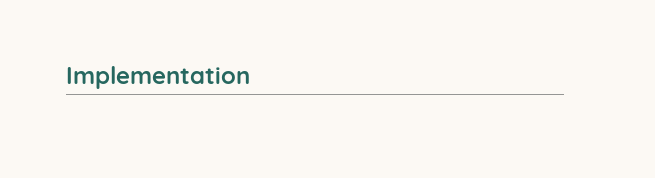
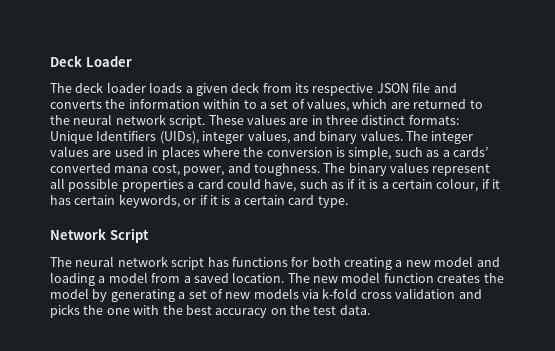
[66,66,250,89] Implementation -> [50,55,132,67] [50,82,457,96] [50,98,483,112] [50,114,459,128] [50,130,474,144] [50,146,488,160] [50,162,491,176] [50,178,500,192] [50,194,348,208] [50,228,149,243] [50,256,500,270] [50,272,504,286] [50,288,482,302] [50,304,370,318] Deck Loader // The deck loader loads a given deck from its respective JSON file and converts the information within to a set of values, which are returned to the neural network script. These values are in three distinct formats: Unique Identifiers (UIDs), integer values, and binary values. The integer values are used in places where the conversion is simple, such as a cards’ converted mana cost, power, and toughness. The binary values represent all possible properties a card could have, such as if it is a certain colour, if it has certain keywords, or if it is a certain card type. // Network Script // The neural network script has functions for both creating a new model and loading a model from a saved location. The new model function creates the model by generating a set of new models via k-fold cross validation and picks the one with the best accuracy on the test data.

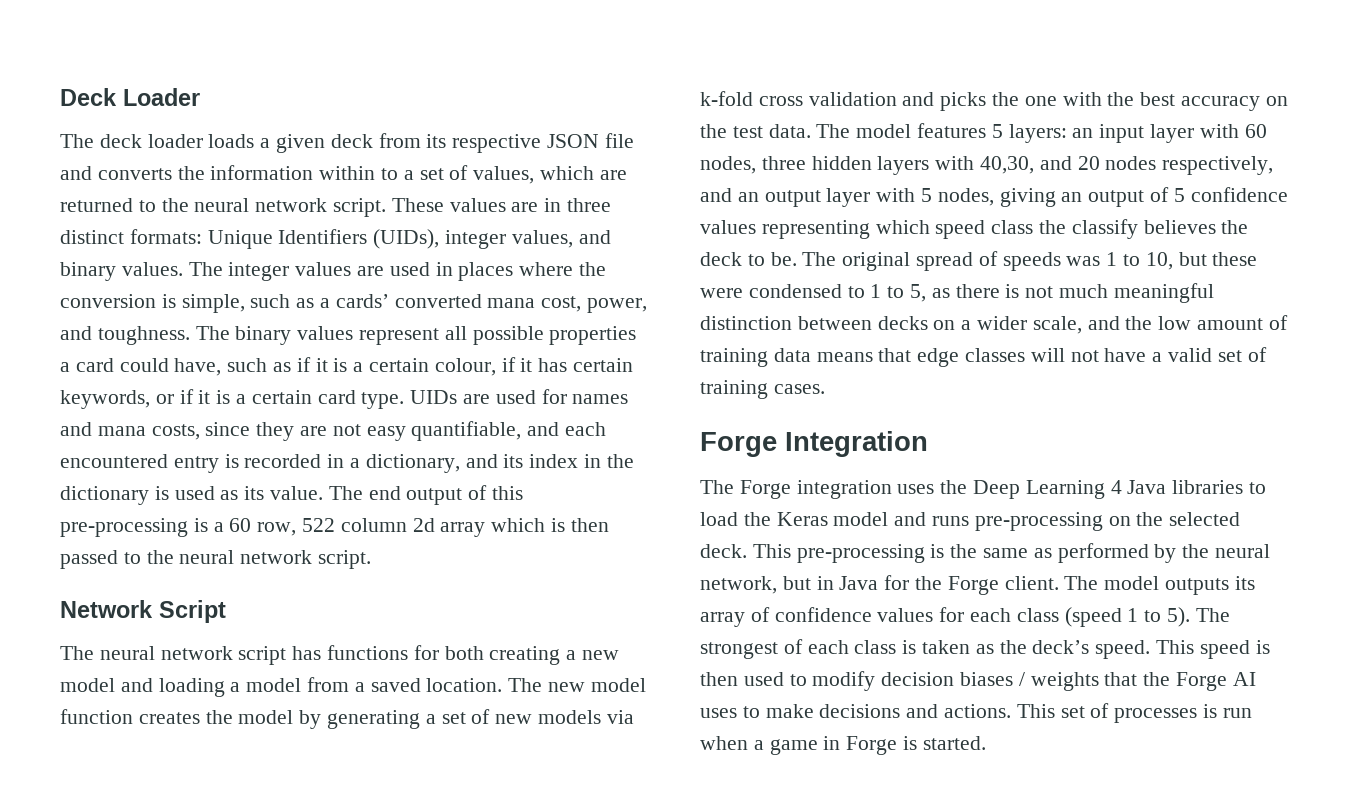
(348, 202) none -> [410,389,629,404] [60,421,607,441] [60,454,634,473] [60,485,524,505] [60,518,609,537] [60,550,372,569] UIDs are used for names and mana costs, since they are not easy quantifiable, and each encountered entry is recorded in a dictionary, and its index in the dictionary is used as its value. The end output of this pre-processing is a 60 row, 522 column 2d array which is then passed to the neural network script.
(370, 310) none -> [816,123,1267,143] [700,156,1274,175] [700,187,1288,207] [700,219,1249,239] [700,251,1258,271] [700,283,1214,303] [700,315,1288,334] [700,347,1267,367] [700,380,825,399] [700,431,928,457] [700,480,1267,499] [700,512,1241,531] [700,543,1271,563] [700,575,1255,595] [700,607,1230,627] [700,639,1270,659] [700,671,1256,691] [700,703,1252,723] [700,736,986,755] The model features 5 layers: an input layer with 60 nodes, three hidden layers with 40,30, and 20 nodes respectively, and an output layer with 5 nodes, giving an output of 5 confidence values representing which speed class the classify believes the deck to be. The original spread of speeds was 1 to 10, but these were condensed to 1 to 5, as there is not much meaningful distinction between decks on a wider scale, and the low amount of training data means that edge classes will not have a valid set of training cases. // Forge Integration // The Forge integration uses the Deep Learning 4 Java libraries to load the Keras model and runs pre-processing on the selected deck. This pre-processing is the same as performed by the neural network, but in Java for the Forge client. The model outputs its array of confidence values for each class (speed 1 to 5). The strongest of each class is taken as the deck’s speed. This speed is then used to modify decision biases / weights that the Forge AI uses to make decisions and actions. This set of processes is run when a game in Forge is started.

